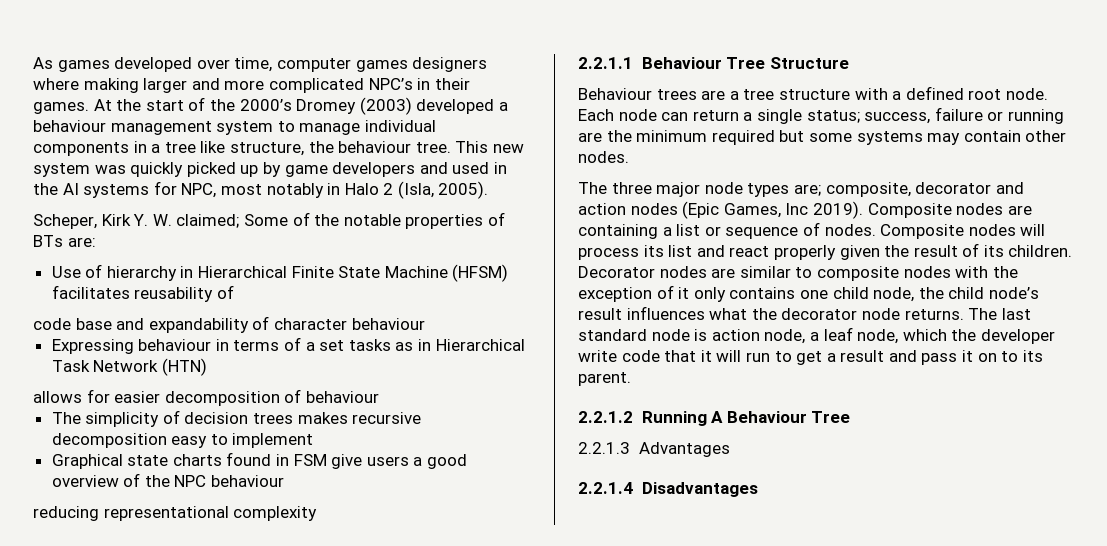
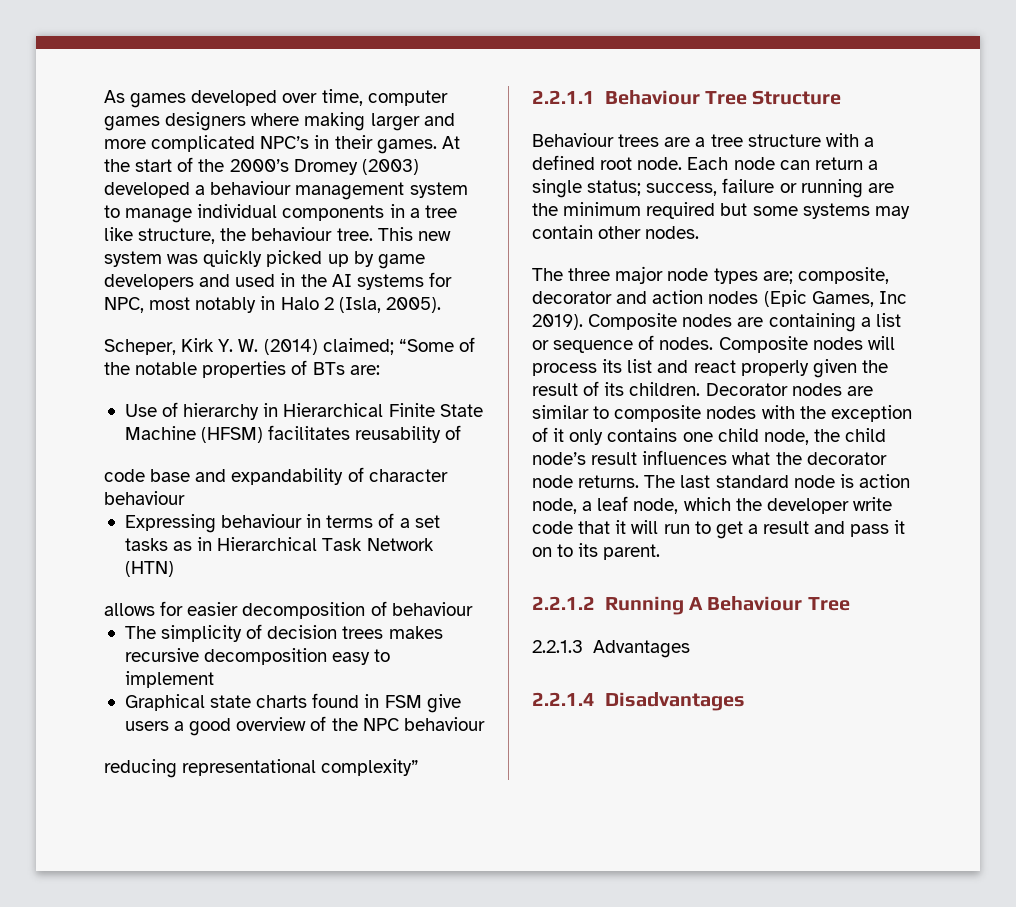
[176,214,288,228] claimed; Some -> [263,338,454,355] (2014) claimed; “Some
[233,506,318,521] complexity -> [321,759,420,776] complexity”

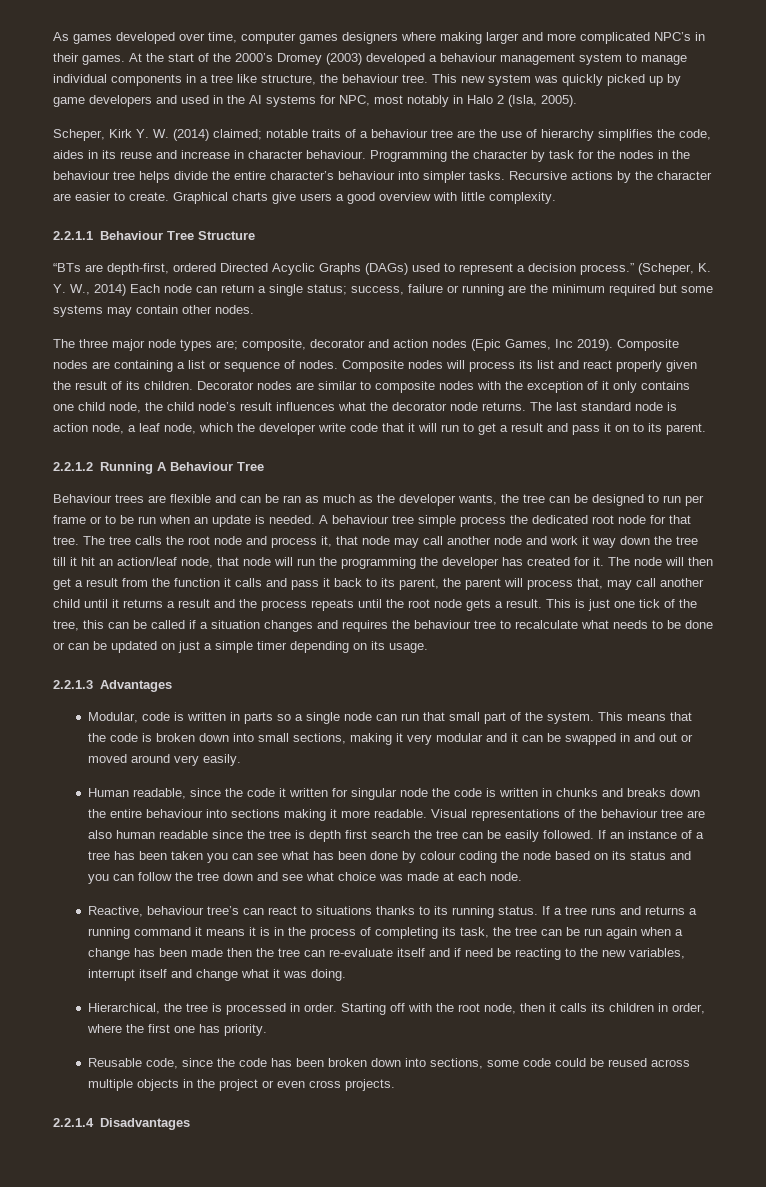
[398,337,475,352] [104,360,380,378] [124,402,483,420] [124,425,462,443] [104,467,448,485] [104,491,185,505] [124,513,440,533] [124,537,434,551] [124,561,174,577] [104,601,473,619] [124,624,443,642] [124,648,391,665] [124,671,214,688] [124,693,422,711] “Some of the notable properties of BTs are: // Use of hierarchy in Hierarchical Finite State Machine (HFSM) facilitates reusability of // code base and expandability of character behaviour // Expressing behaviour in terms of a set tasks as in Hierarchical Task Network (HTN) // allows for easier decomposition of behaviour // The simplicity of decision trees makes recursive decomposition easy to implement // Graphical state charts found in FSM -> [266,129,711,141] [53,150,690,162] [53,171,712,183] [53,192,268,204] notable traits of a behaviour tree are the use of hierarchy simplifies the code, aides in its reuse and increase in character behaviour. Programming the character by task for the nodes in the behaviour tree helps divide the entire character’s behaviour into simpler tasks. Recursive actions by the character are easier to create. Graphical charts
[310,716,485,731] [104,759,420,778] [532,90,842,105] [532,133,874,147] [532,155,683,170] of the NPC behaviour // reducing representational complexity” // 2.2.1.1 Behaviour Tree Structure // Behaviour trees are a tree structure with a defined root node. -> [433,192,556,204] [53,231,255,240] [53,263,711,275] [53,284,126,296] with little complexity. // 2.2.1.1 Behaviour Tree Structure // “BTs are depth-first, ordered Directed Acyclic Graphs (DAGs) used to represent a decision process.” (Scheper, K. Y. W., 2014)
[532,640,690,658] 2.2.1.3 Advantages -> [53,494,704,506] [53,515,691,527] [53,536,698,548] [53,557,713,569] [53,578,704,590] [53,599,697,611] [53,620,713,632] [53,641,428,653] [53,680,172,692] [88,712,693,724] [88,733,694,745] [88,754,242,766] [88,788,701,800] [88,809,706,821] [88,830,705,842] [88,851,692,863] [88,872,523,884] [88,906,698,918] [88,927,684,939] [88,948,686,960] [88,969,347,981] [88,1003,706,1015] [87,1024,268,1036] [88,1058,691,1069] [88,1079,396,1091] Behaviour trees are flexible and can be ran as much as the developer wants, the tree can be designed to run per frame or to be run when an update is needed. A behaviour tree simple process the dedicated root node for that tree. The tree calls the root node and process it, that node may call another node and work it way down the tree till it hit an action/leaf node, that node will run the programming the developer has created for it. The node will then get a result from the function it calls and pass it back to its parent, the parent will process that, may call another child until it returns a result and the process repeats until the root node gets a result. This is just one tick of the tree, this can be called if a situation changes and requires the behaviour tree to recalculate what needs to be done or can be updated on just a simple timer depending on its usage. // 2.2.1.3 Advantages // Modular, code is written in parts so a single node can run that small part of the system. This means that the code is broken down into small sections, making it very modular and it can be swapped in and out or moved around very easily. // Human readable, since the code it written for singular node the code is written in chunks and breaks down the entire behaviour into sections making it more readable. Visual representations of the behaviour tree are also human readable since the tree is depth first search the tree can be easily followed. If an instance of a tree has been taken you can see what has been done by colour coding the node based on its status and you can follow the tree down and see what choice was made at each node. // Reactive, behaviour tree’s can react to situations thanks to its running status. If a tree runs and returns a running command it means it is in the process of completing its task, the tree can be run again when a change has been made then the tree can re-evaluate itself and if need be reacting to the new variables, interrupt itself and change what it was doing. // Hierarchical, the tree is processed in order. Starting off with the root node, then it calls its children in order, where the first one has priority. // Reusable code, since the code has been broken down into sections, some code could be reused across multiple objects in the project or even cross projects.

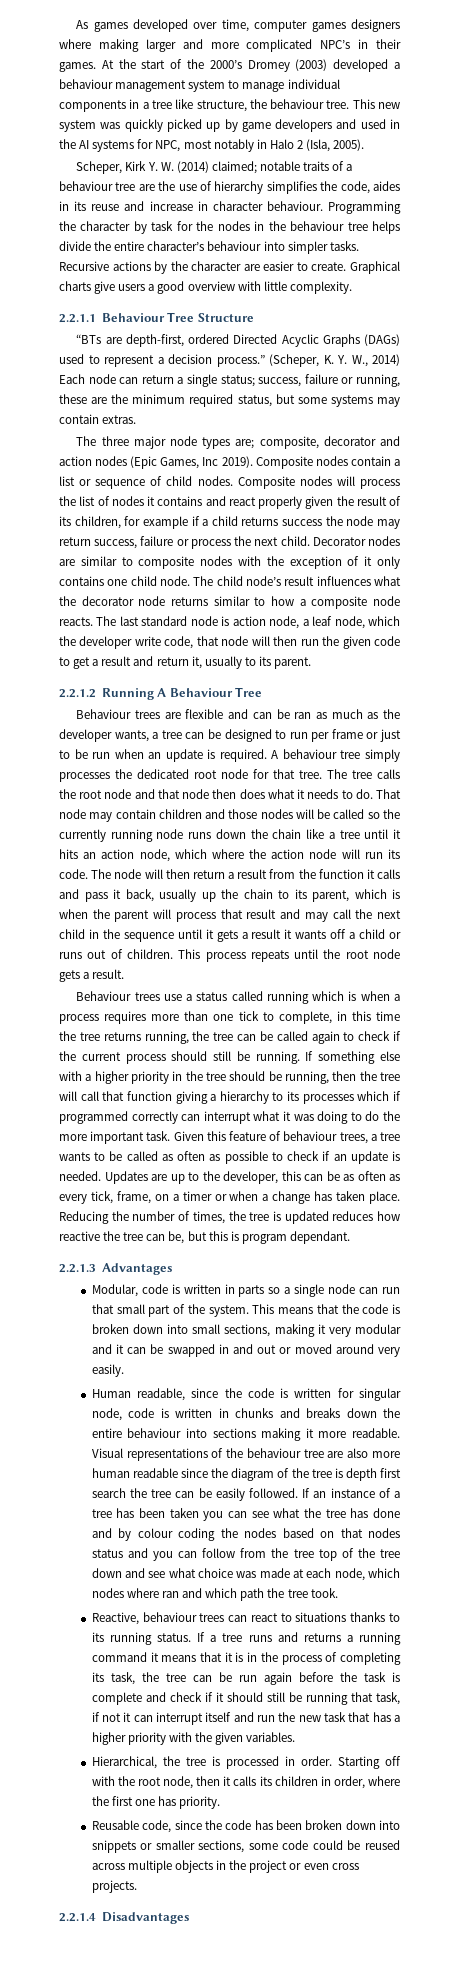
[462,284,504,296] running -> [356,374,400,387] [59,394,87,404] running, these
(655, 290) none -> [237,395,272,407] status,
[182,305,254,314] other nodes. -> [102,415,137,424] extras.
[92,360,173,372] are containing -> [350,456,391,466] contain
(295, 364) none -> [166,476,193,486] child
[519,360,554,369] its list -> [59,496,203,506] the list of nodes it contains
[144,381,193,390] children. -> [74,516,400,529] [59,536,310,549] children, for example if a child returns success the node may return success, failure or process the next child.
[109,402,163,413] node, the -> [160,576,214,586] node. The
[482,402,526,411] returns. -> [171,596,400,609] [59,617,93,626] returns similar to how a composite node reacts.
[350,423,459,432] code that it will run -> [164,636,400,649] code, that node will then run the given code
[572,423,629,435] pass it on -> [156,656,242,669] return it, usually
[501,494,519,503] the -> [152,732,159,739] a
(102, 520) none -> [379,729,401,742] just
[269,515,315,524] needed. -> [219,749,267,762] required.
[418,515,506,527] simple process -> [365,749,400,762] [59,772,110,782] simply processes
[271,536,698,548] [53,557,604,569] process it, that node may call another node and work it way down the tree till it hit an action/leaf node, that node will run the programming the developer has created for it. -> [157,789,401,799] [59,809,400,822] [59,829,401,842] [59,849,401,862] [59,869,88,879] that node then does what it needs to do. That node may contain children and those nodes will be called so the currently running node runs down the chain like a tree until it hits an action node, which where the action node will run its code.
[53,578,71,590] get -> [192,870,225,879] return
[334,578,704,590] [53,599,257,608] back to its parent, the parent will process that, may call another child until it returns a result and the -> [125,889,400,902] [59,909,401,922] [59,929,401,942] [59,949,201,959] back, usually up the chain to its parent, which is when the parent will process that result and may call the next child in the sequence until it gets a result it wants off a child or runs out of children. This
[546,599,697,611] [53,620,713,632] [53,641,428,653] This is just one tick of the tree, this can be called if a situation changes and requires the behaviour tree to recalculate what needs to be done or can be updated on just a simple timer depending on its usage. -> [76,991,400,1004] [59,1011,400,1024] [59,1031,401,1044] [59,1051,400,1064] [59,1071,400,1084] [59,1091,401,1104] [59,1111,401,1124] [59,1131,400,1144] [59,1151,400,1164] [59,1171,400,1184] [59,1191,400,1204] [59,1211,400,1224] [59,1231,350,1244] // Behaviour trees use a status called running which is when a process requires more than one tick to complete, in this time the tree returns running, the tree can be called again to check if the current process should still be running. If something else with a higher priority in the tree should be running, then the tree will call that function giving a hierarchy to its processes which if programmed correctly can interrupt what it was doing to do the more important task. Given this feature of behaviour trees, a tree wants to be called as often as possible to check if an update is needed. Updates are up to the developer, this can be as often as every tick, frame, on a timer or when a change has taken place. Reducing the number of times, the tree is updated reduces how reactive the tree can be, but this is program dependant.
[279,788,287,797] it -> [280,1388,289,1398] is
[400,788,451,797] node the -> [91,1408,122,1421] node,
(113, 834) none -> [372,1451,400,1458] more
(266, 834) none -> [231,1468,309,1481] diagram of the
[313,851,399,860] has been done -> [304,1508,400,1518] [91,1528,112,1538] the tree has done and
[523,851,552,860] node -> [244,1528,277,1538] nodes
[612,851,627,860] its -> [340,1528,400,1538] that nodes
(173, 876) none -> [240,1548,354,1561] from the tree top of
[490,872,523,881] node. -> [334,1568,400,1581] [91,1588,338,1601] node, which nodes where ran and which path the tree took.
[207,906,240,915] tree’s -> [199,1613,225,1622] trees
(246, 932) none -> [199,1652,222,1662] that
[640,927,684,936] [88,948,686,960] [88,969,347,981] when a change has been made then the tree can re-evaluate itself and if need be reacting to the new variables, interrupt itself and change what it was doing. -> [298,1672,400,1682] [91,1692,400,1705] [91,1712,400,1725] [91,1732,296,1745] before the task is complete and check if it should still be running that task, if not it can interrupt itself and run the new task that has a higher priority with the given variables.
(427, 1062) none -> [91,1840,195,1853] snippets or smaller

